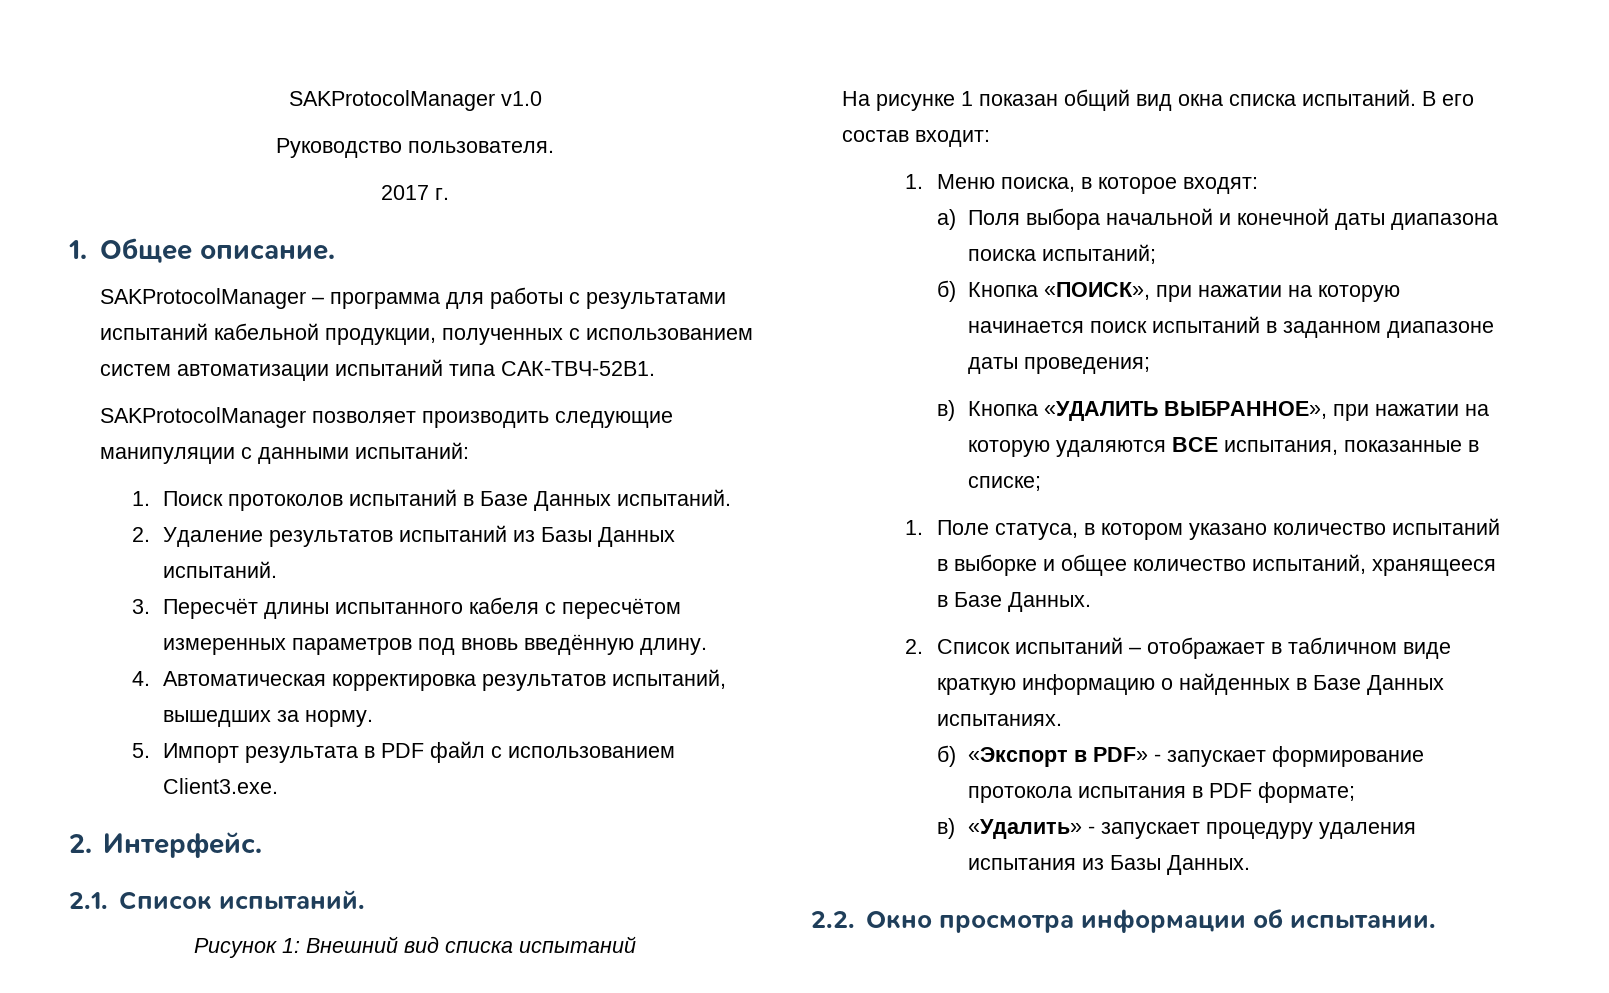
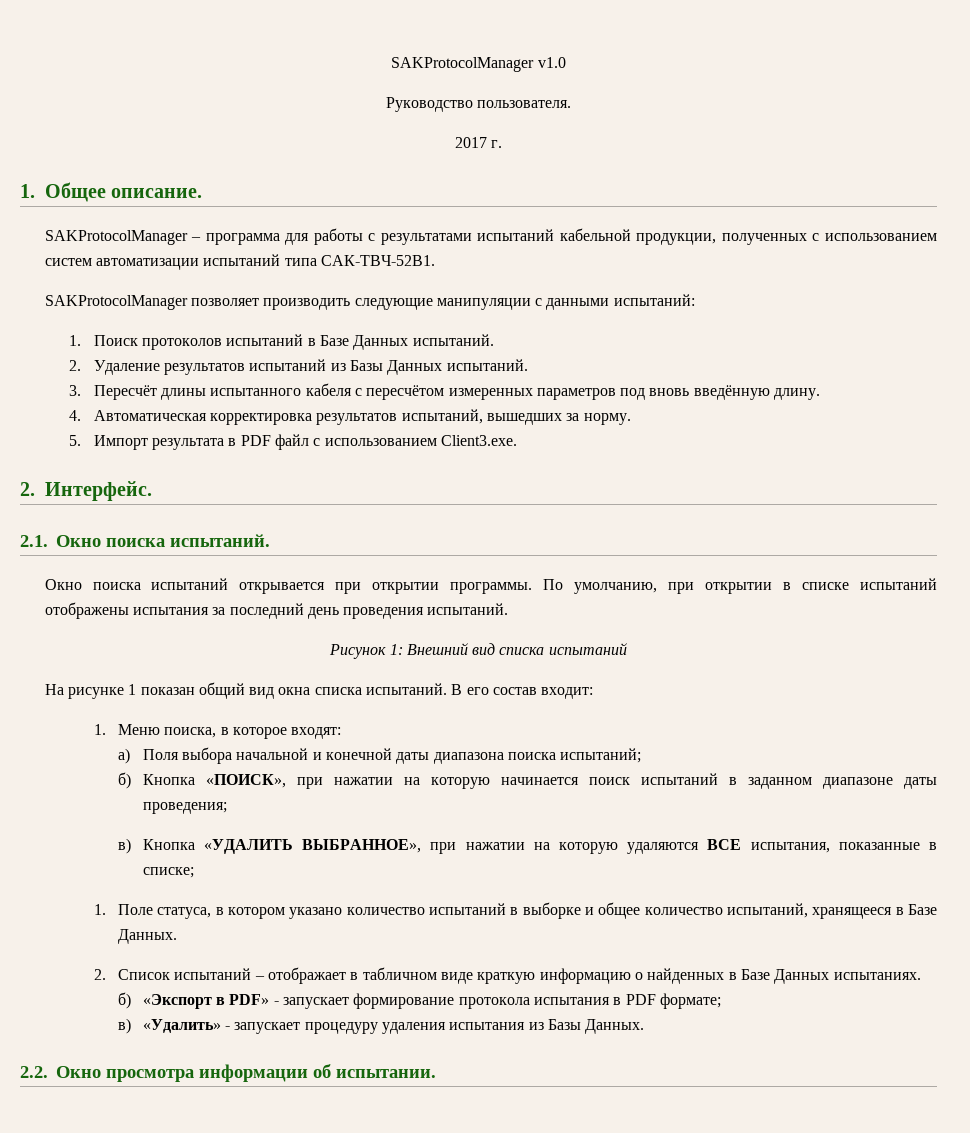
[118,891,212,911] Список -> [56,534,270,547] [44,578,937,594] [44,602,425,619] Окно поиска испытаний. // Окно поиска испытаний открывается при открытии программы. По умолчанию, при открытии в списке испытаний отображены испытания за последний день проведения

